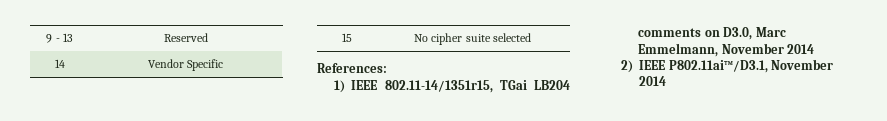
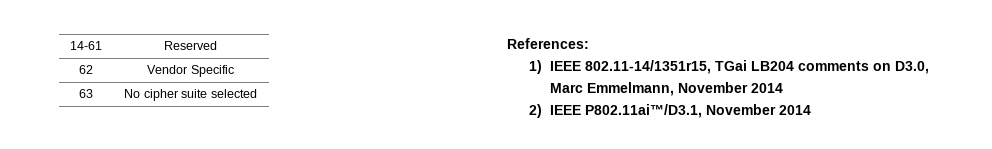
[46,33,73,43] 9 - 13 -> [70,41,102,50] 14-61
[54,59,65,68] 14 -> [79,65,93,74] 62
[341,33,352,42] 15 -> [79,89,93,98] 63

